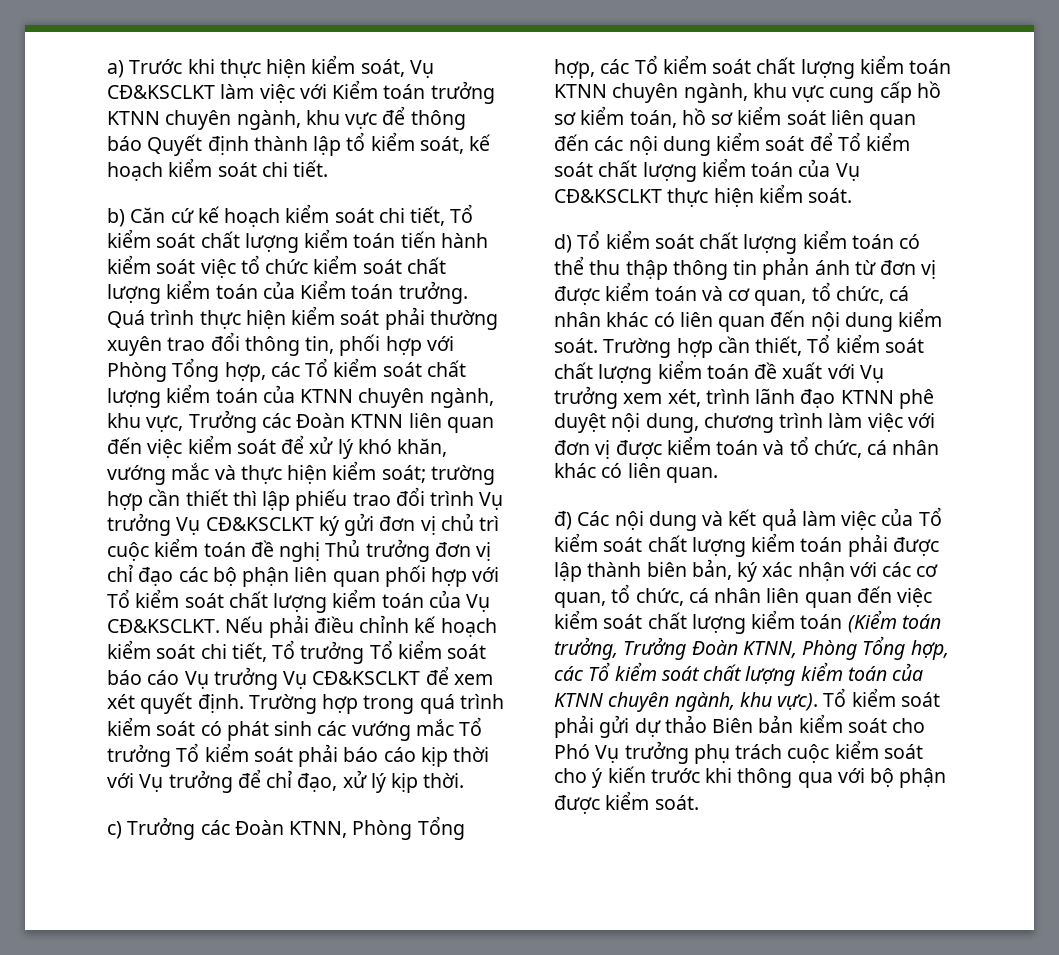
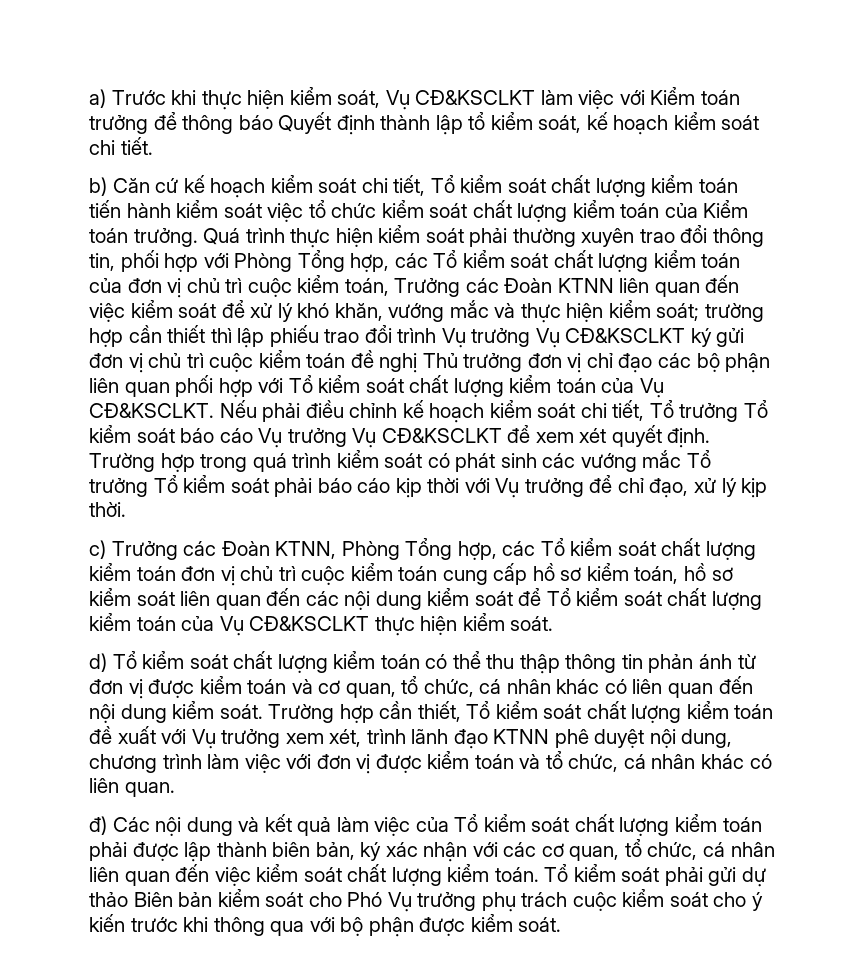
[107,110,378,130] KTNN chuyên ngành, khu vực -> (148, 124) none
[300,388,494,408] [107,413,184,432] KTNN chuyên ngành, khu vực, -> [127,275,389,298] đơn vị chủ trì cuộc kiểm toán,
[554,83,825,103] KTNN chuyên ngành, khu vực -> [181,563,438,586] đơn vị chủ trì cuộc kiểm toán
[800,610,941,633] [554,636,949,660] [554,662,924,686] [554,692,819,712] toán (Kiểm toán trưởng, Trưởng Đoàn KTNN, Phòng Tổng hợp, các Tổ kiểm soát chất lượng kiểm toán của KTNN chuyên ngành, khu vực). -> [494,867,539,882] toán.

